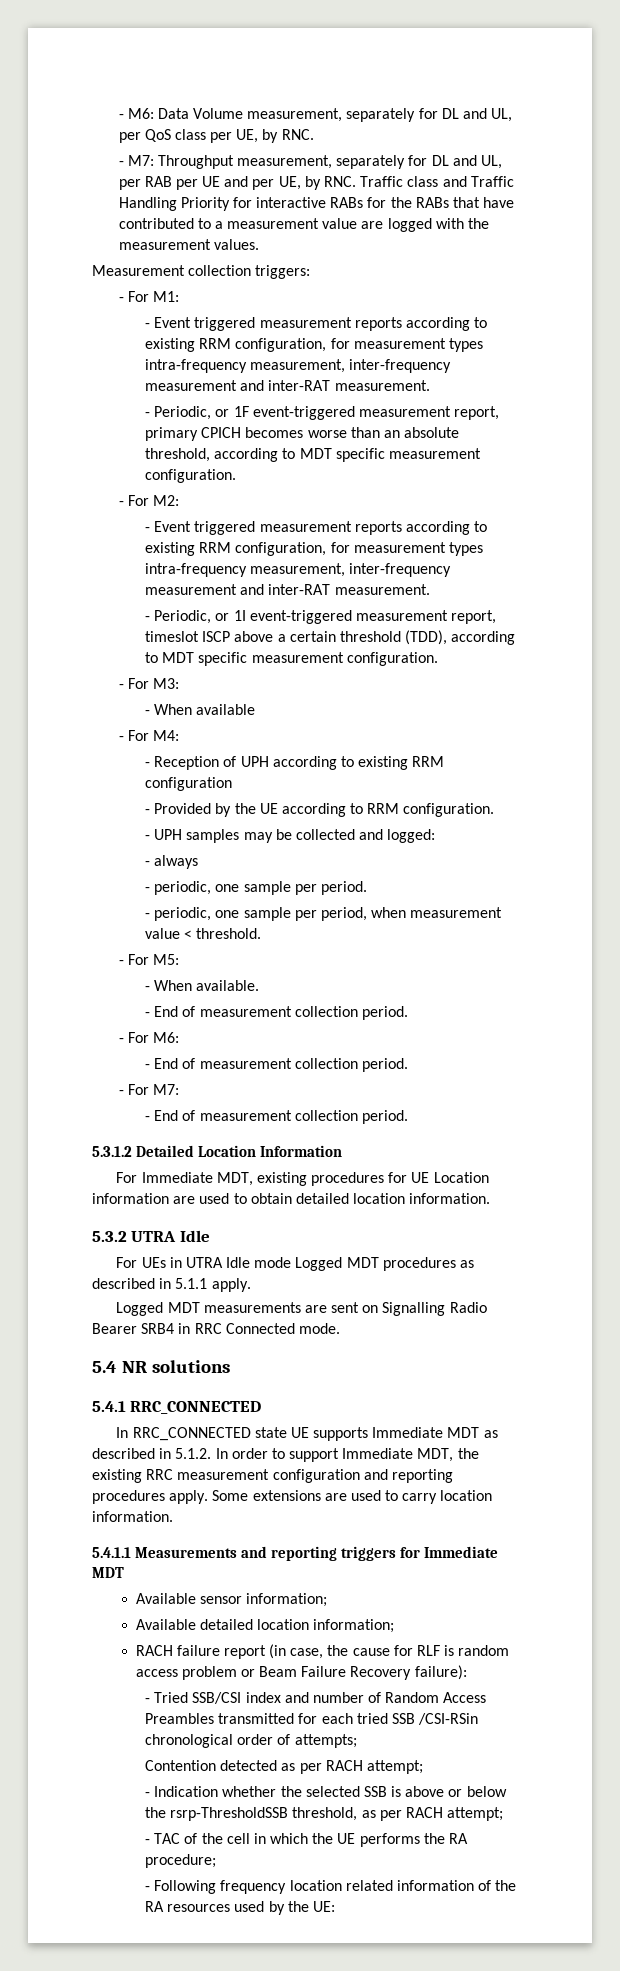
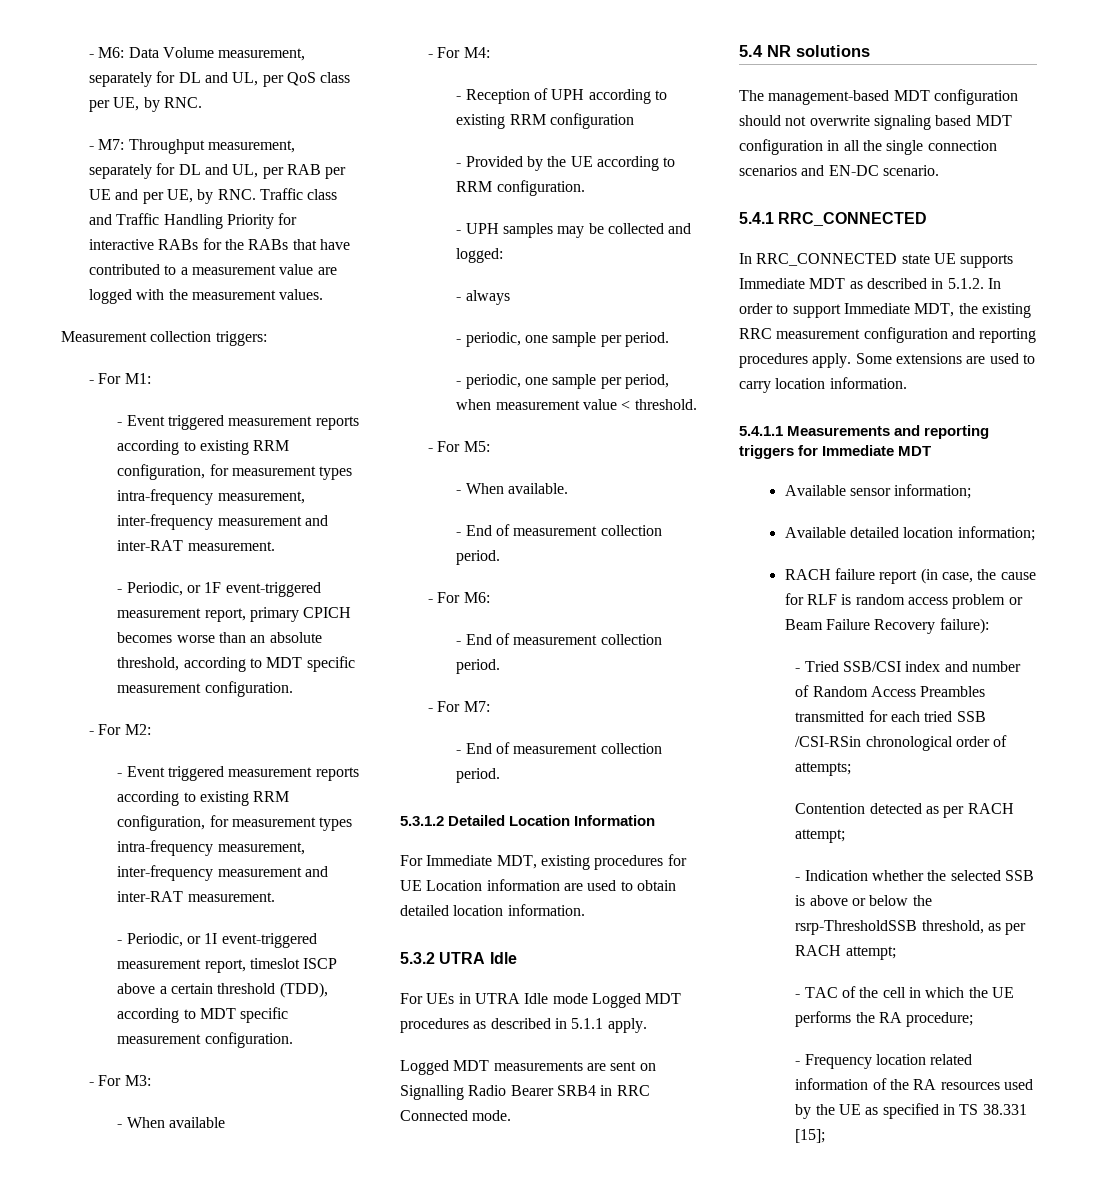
(230, 1366) none -> [739,89,1018,105] [739,115,1012,130] [739,139,997,155] [739,165,939,176] // The management-based MDT configuration should not overwrite signaling based MDT configuration in all the single connection scenarios and EN-DC scenario.
[154,1880,287,1894] Following frequency -> [804,1054,872,1069] Frequency
[312,1901,335,1912] UE: -> [838,1103,1027,1119] [795,1129,826,1143] UE as specified in TS 38.331 [15];

